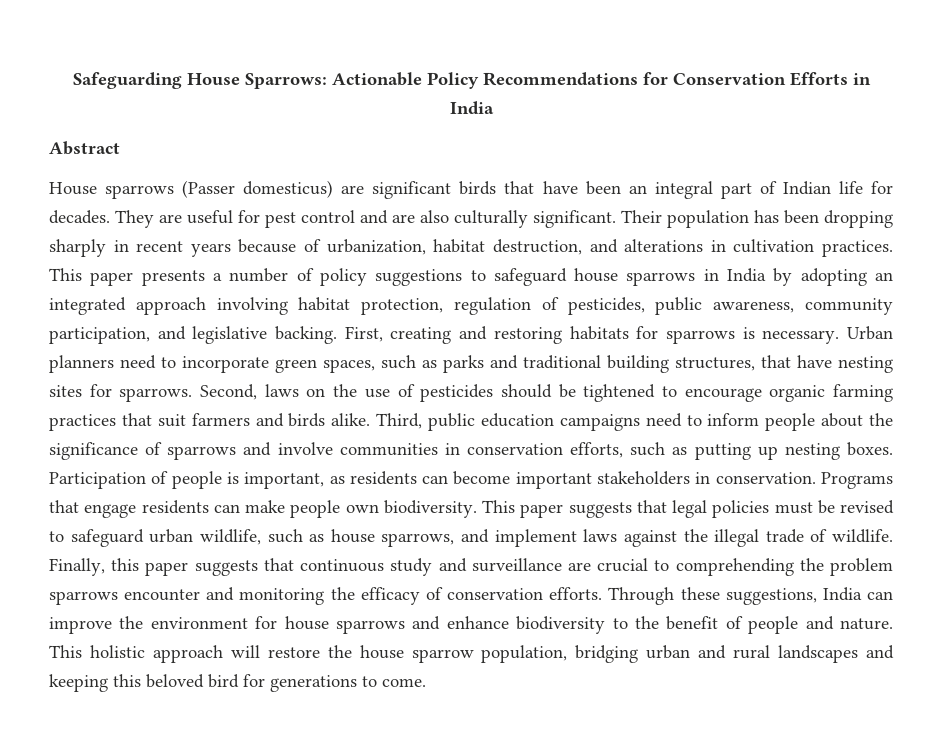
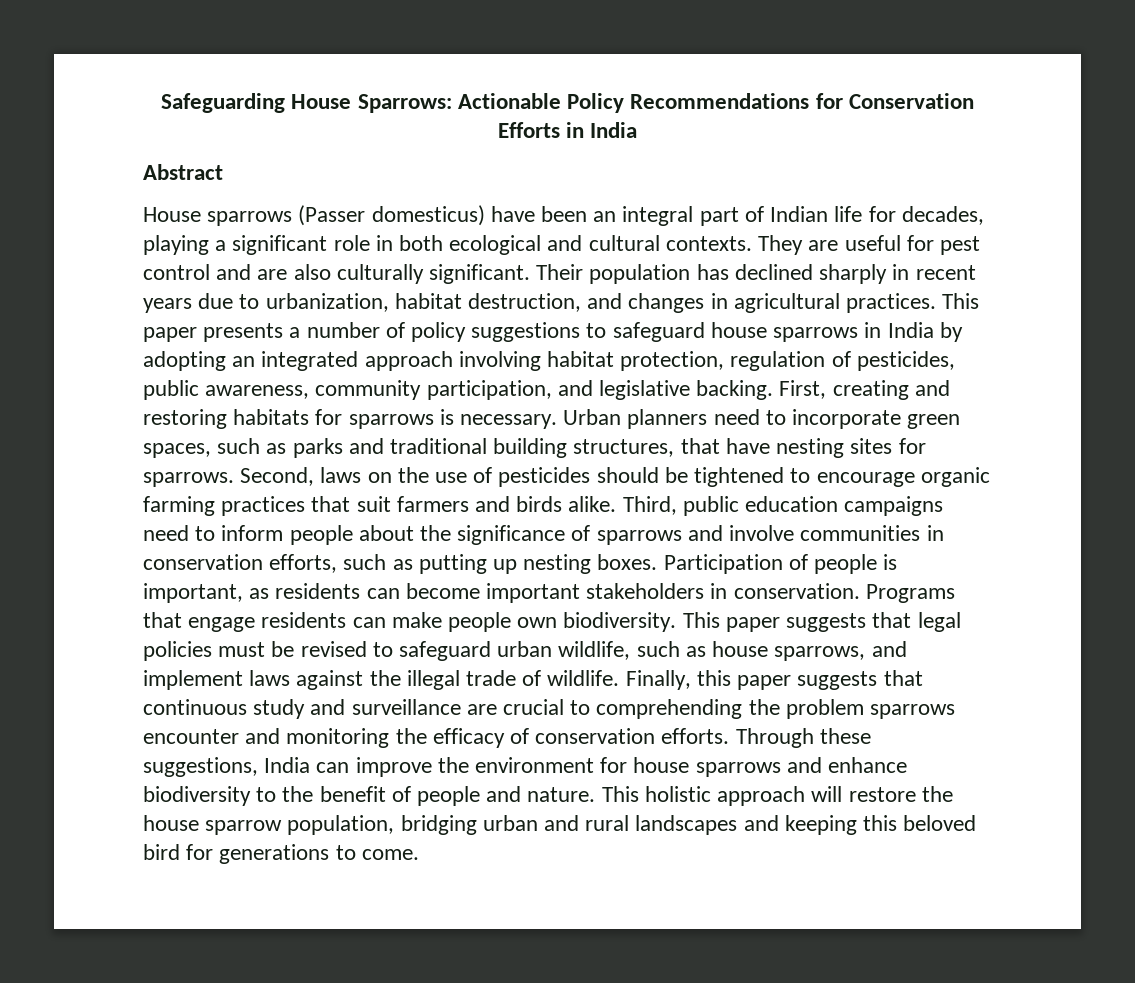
[341,181,535,199] are significant birds that -> (485, 215) none
[49,210,110,224] decades. -> [901,206,984,225] [143,235,752,255] decades, playing a significant role in both ecological and cultural contexts.
[784,210,893,228] been dropping -> [734,264,813,280] declined
[238,239,322,253] because of -> [198,293,260,309] due to
[624,239,815,253] alterations in cultivation -> [628,293,840,313] changes in agricultural

